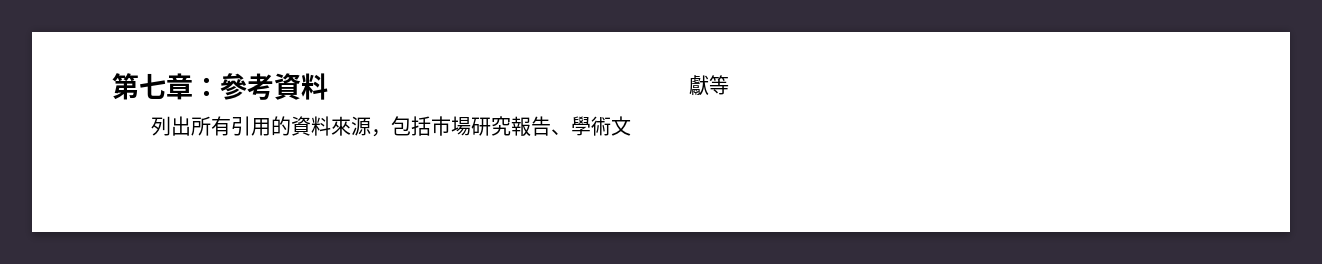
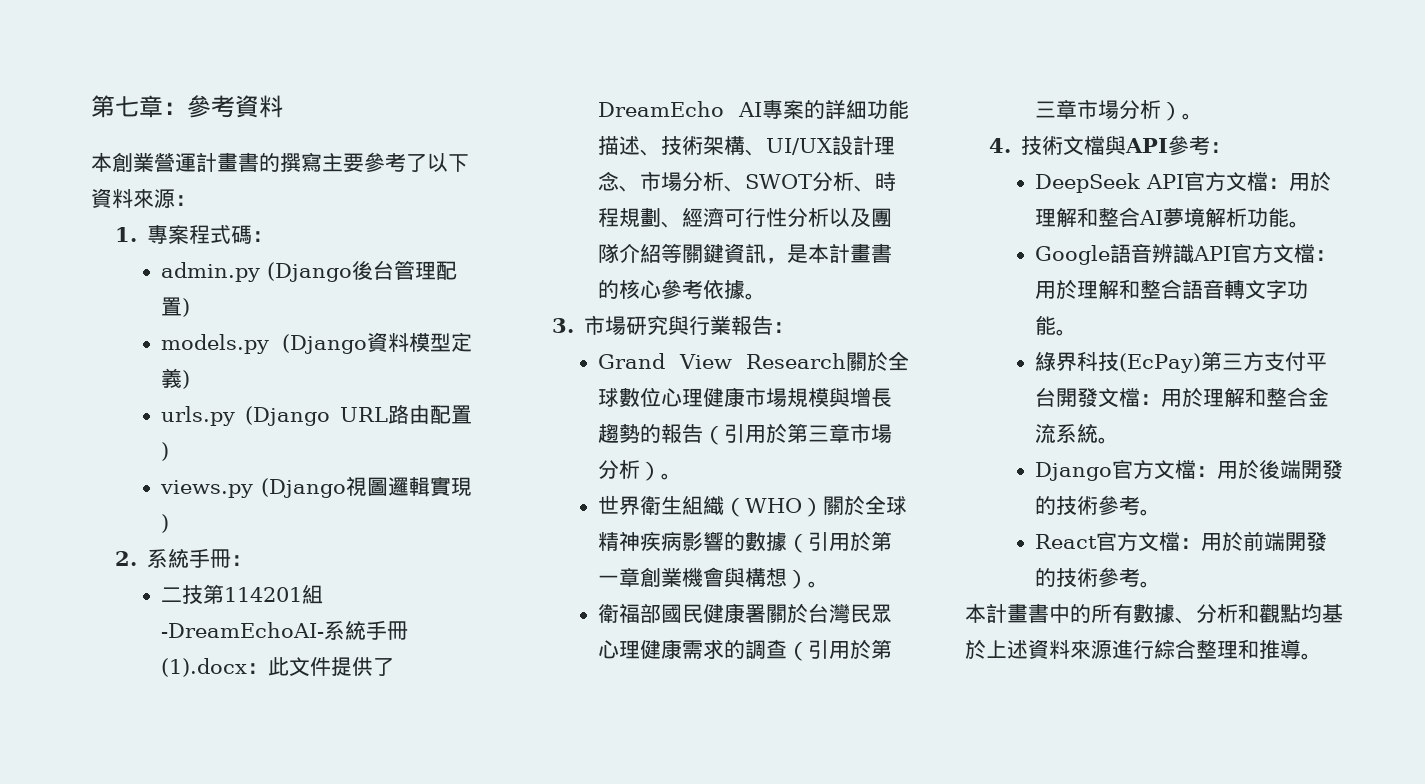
[151,116,632,137] [689,75,729,96] 列出所有引用的資料來源，包括市場研究報告、學術文獻等 -> [91,152,469,173] [91,188,196,208] [114,225,274,244] [161,260,458,282] [161,297,191,317] [161,332,472,354] [161,368,191,389] [161,404,472,426] [161,442,170,461] [160,476,472,498] [161,514,170,533] [114,548,253,568] [161,584,324,604] [161,620,409,640] [161,657,395,677] [598,99,909,119] [598,135,896,156] [598,171,897,192] [598,207,893,228] [598,243,893,264] [598,279,767,300] [551,315,795,336] [598,351,909,371] [598,387,893,408] [598,423,893,445] [598,460,683,481] [598,495,908,517] [598,531,893,553] [598,567,830,589] [598,603,893,624] [598,639,893,661] [1035,99,1204,121] [988,135,1232,156] [1035,171,1332,193] [1035,207,1311,228] [1035,243,1337,265] [1035,279,1309,300] [1035,315,1078,336] [1035,351,1328,373] [1035,387,1330,408] [1035,423,1120,444] [1035,459,1344,481] [1035,495,1162,516] [1035,531,1328,552] [1035,567,1162,588] [965,603,1343,624] [965,639,1322,660] 本創業營運計畫書的撰寫主要參考了以下資料來源： // 1.專案程式碼： // admin.py (Django後台管理配置) // models.py (Django資料模型定義) // urls.py (Django URL路由配置) // views.py (Django視圖邏輯實現) // 2.系統手冊： // 二技第114201組-DreamEchoAI-系統手冊(1).docx：此文件提供了DreamEcho AI專案的詳細功能描述、技術架構、UI/UX設計理念、市場分析、SWOT分析、時程規劃、經濟可行性分析以及團隊介紹等關鍵資訊，是本計畫書的核心參考依據。 // 3.市場研究與行業報告： // Grand View Research關於全球數位心理健康市場規模與增長趨勢的報告（引用於第三章市場分析）。 // 世界衛生組織（WHO）關於全球精神疾病影響的數據（引用於第一章創業機會與構想）。 // 衛福部國民健康署關於台灣民眾心理健康需求的調查（引用於第三章市場分析）。 // 4.技術文檔與API參考： // DeepSeek API官方文檔：用於理解和整合AI夢境解析功能。 // Google語音辨識API官方文檔：用於理解和整合語音轉文字功能。 // 綠界科技(EcPay)第三方支付平台開發文檔：用於理解和整合金流系統。 // Django官方文檔：用於後端開發的技術參考。 // React官方文檔：用於前端開發的技術參考。 // 本計畫書中的所有數據、分析和觀點均基於上述資料來源進行綜合整理和推導。

